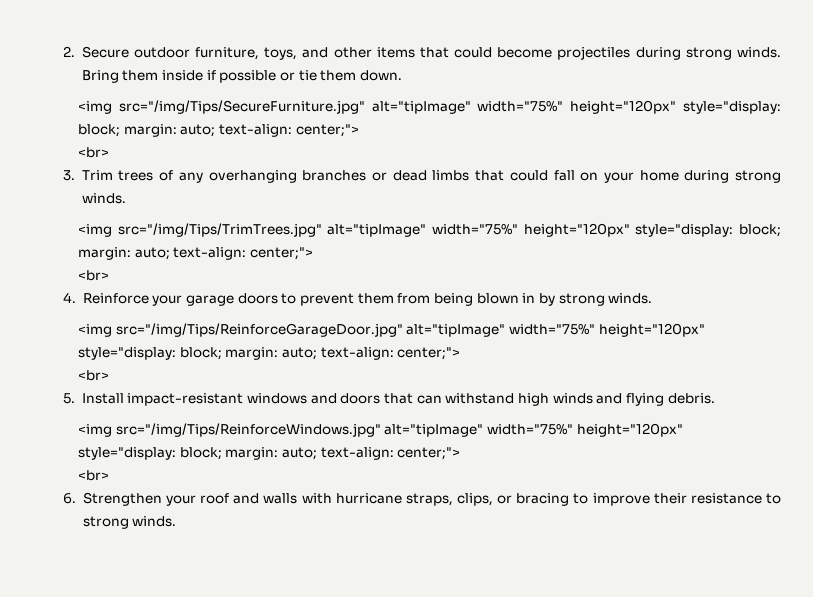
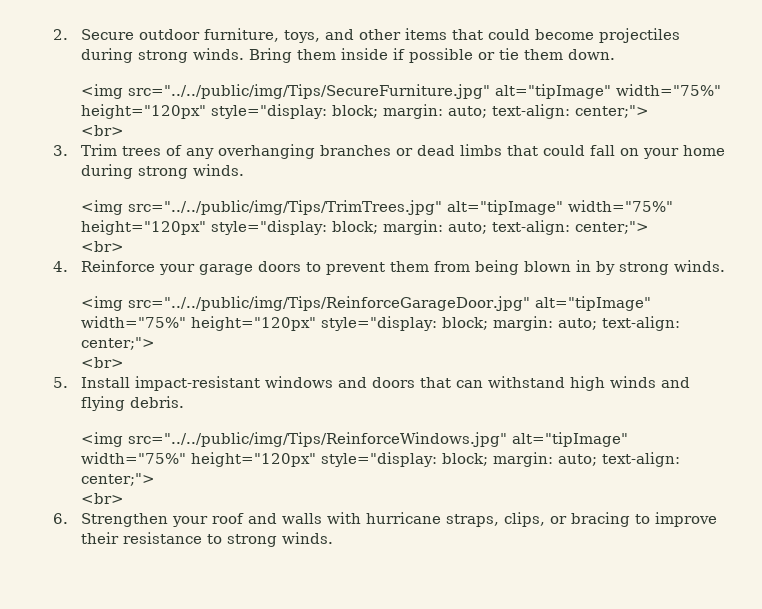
[118,100,365,114] src="/img/Tips/SecureFurniture.jpg" -> [128,84,491,99] src="../../public/img/Tips/SecureFurniture.jpg"
[117,223,322,237] src="/img/Tips/TrimTrees.jpg" -> [128,200,443,215] src="../../public/img/Tips/TrimTrees.jpg"
[115,323,403,337] src="/img/Tips/ReinforceGarageDoor.jpg" -> [128,296,531,311] src="../../public/img/Tips/ReinforceGarageDoor.jpg"
[115,423,381,437] src="/img/Tips/ReinforceWindows.jpg" -> [128,432,508,447] src="../../public/img/Tips/ReinforceWindows.jpg"

